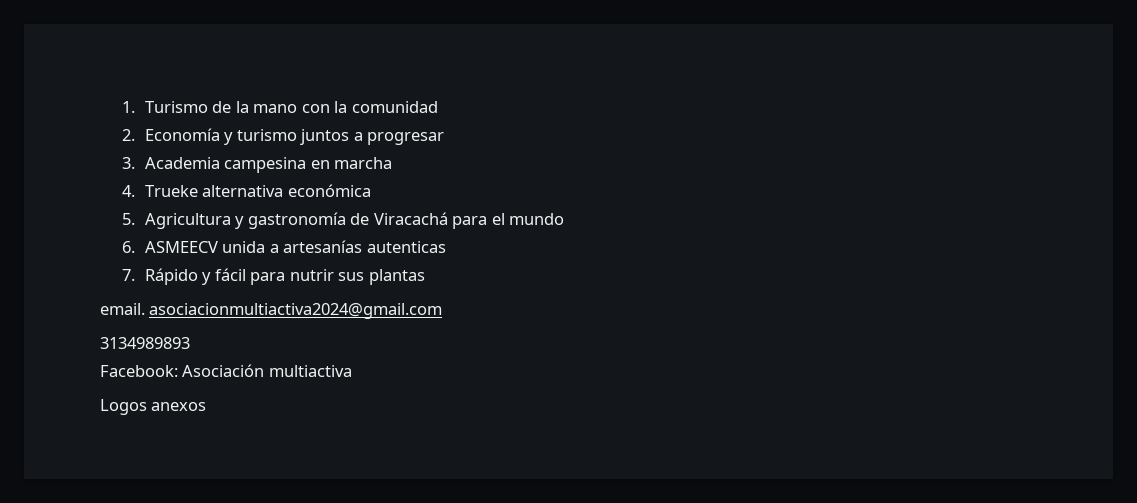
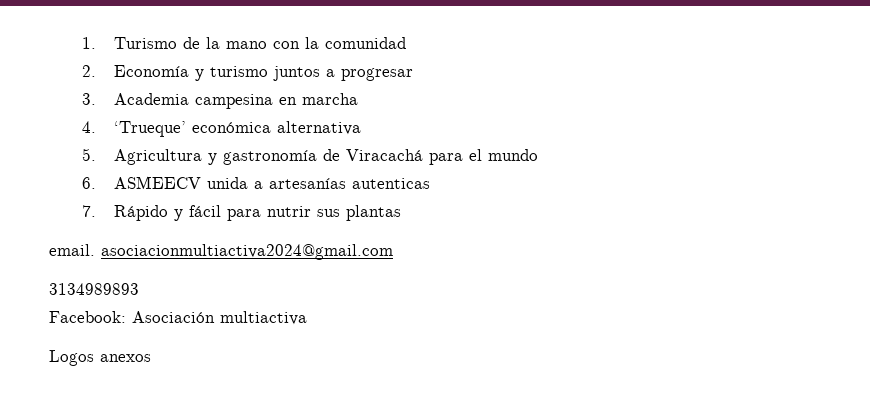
[144,185,198,197] Trueke -> [114,121,272,137] ‘Trueque’ económica
[287,184,371,197] económica -> (362, 128) none

